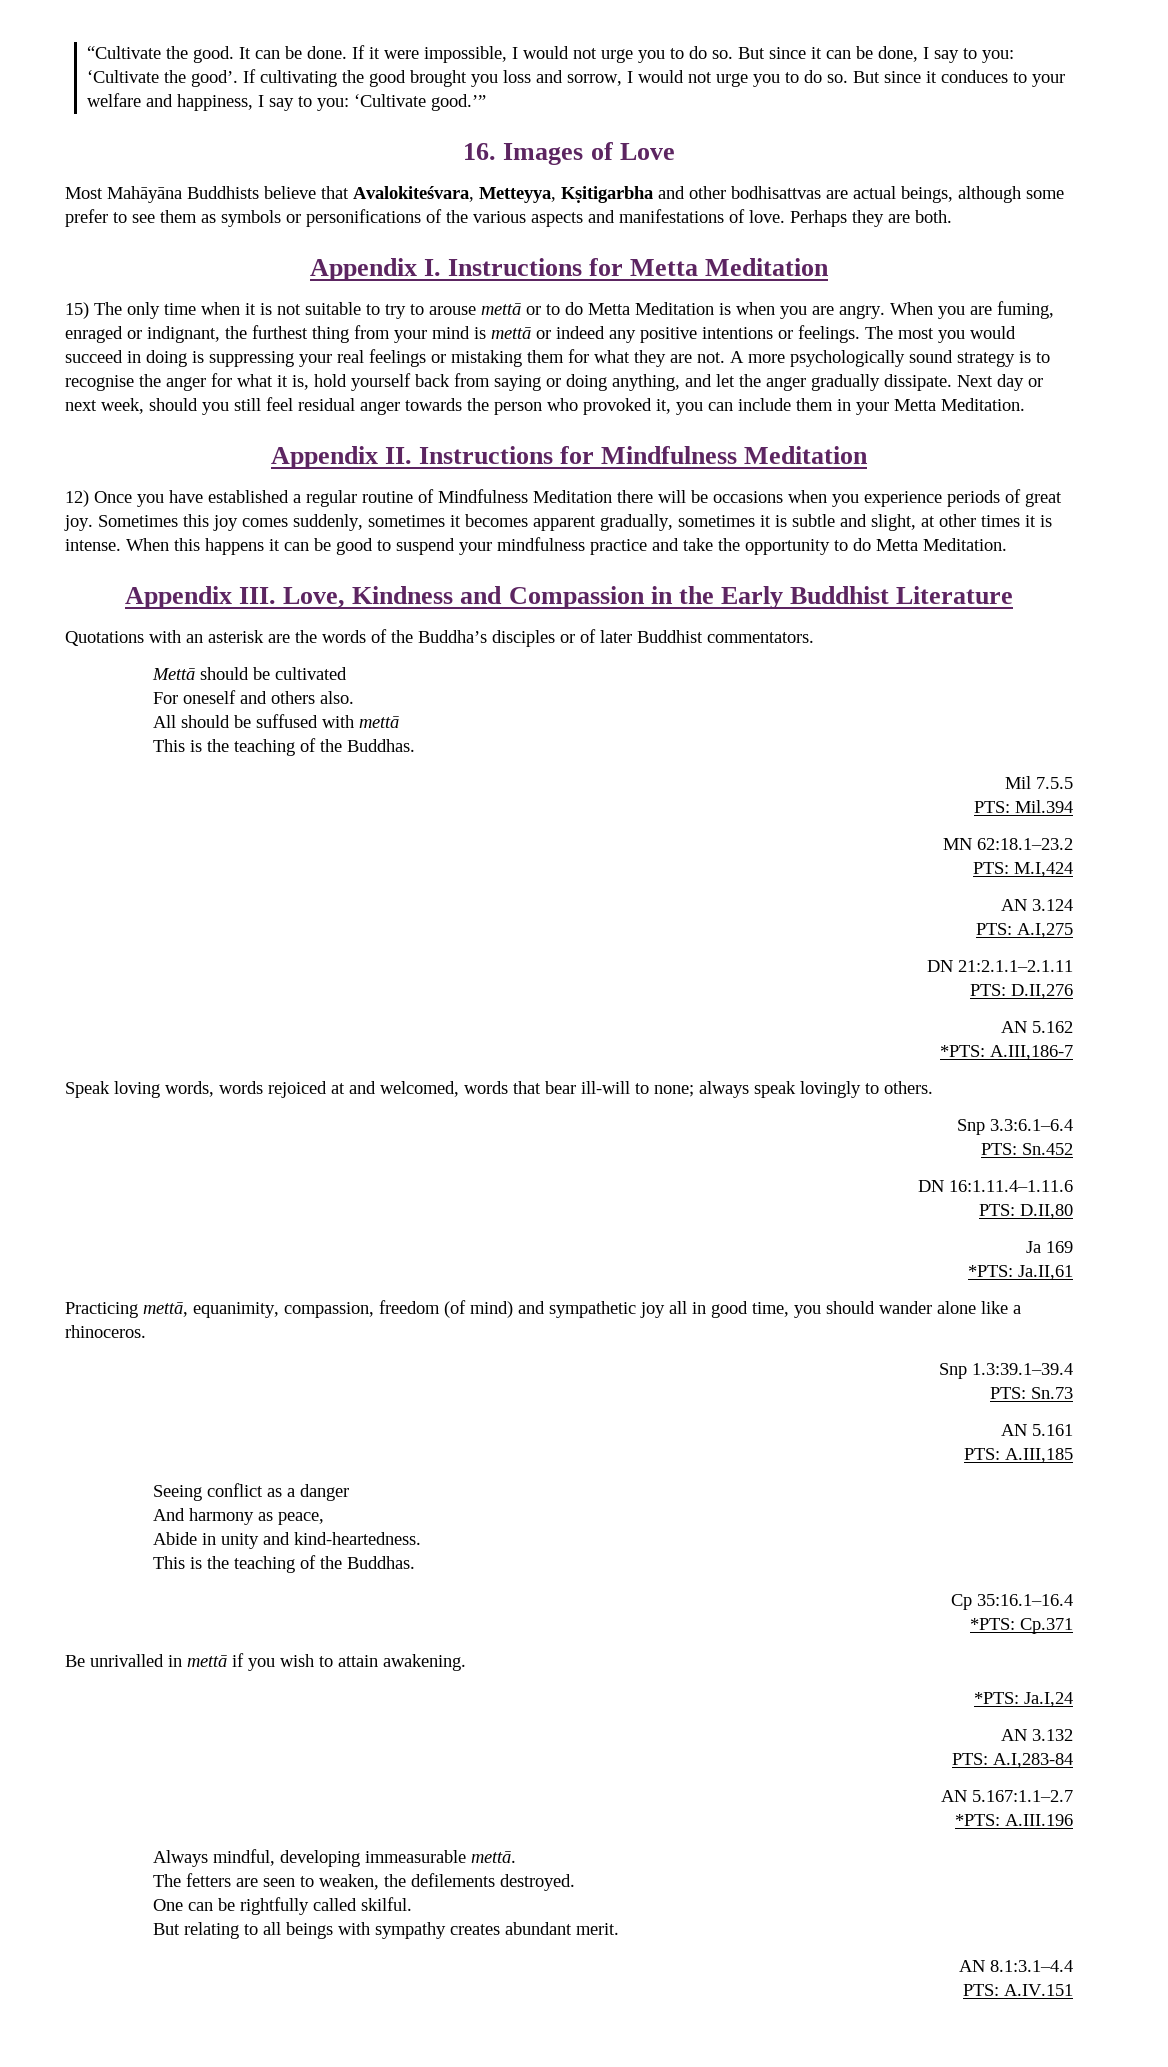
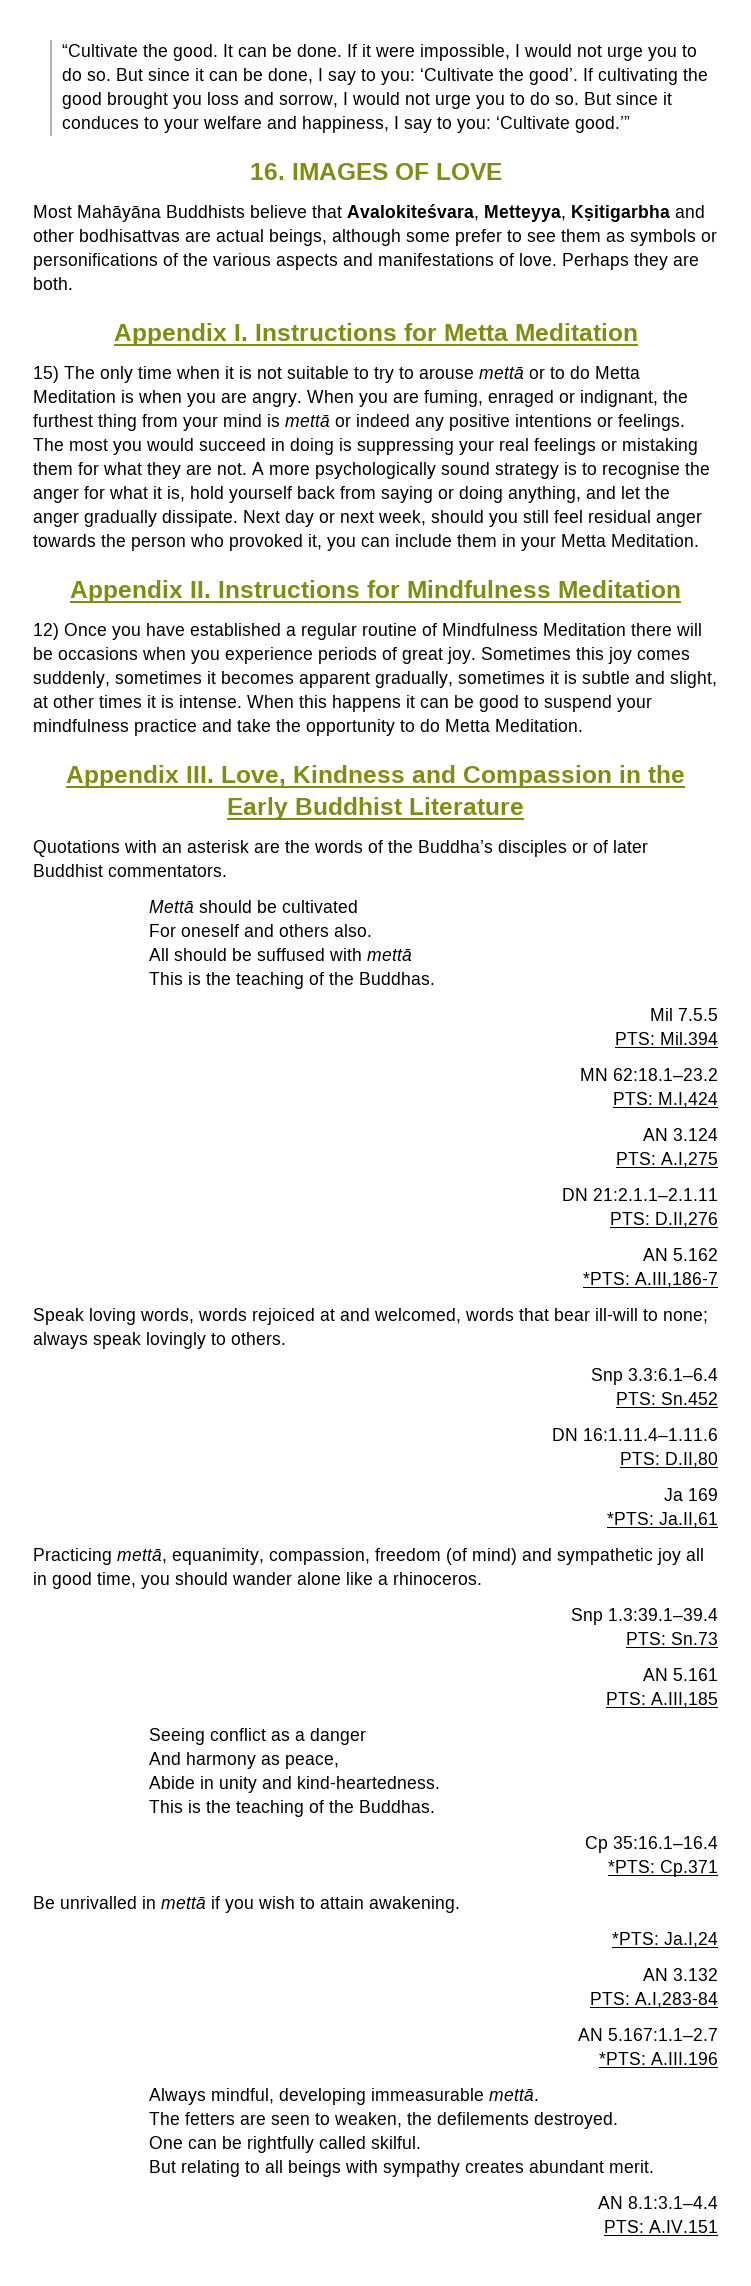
[503,142,675,165] Images of Love -> [291,163,502,180] IMAGES OF LOVE

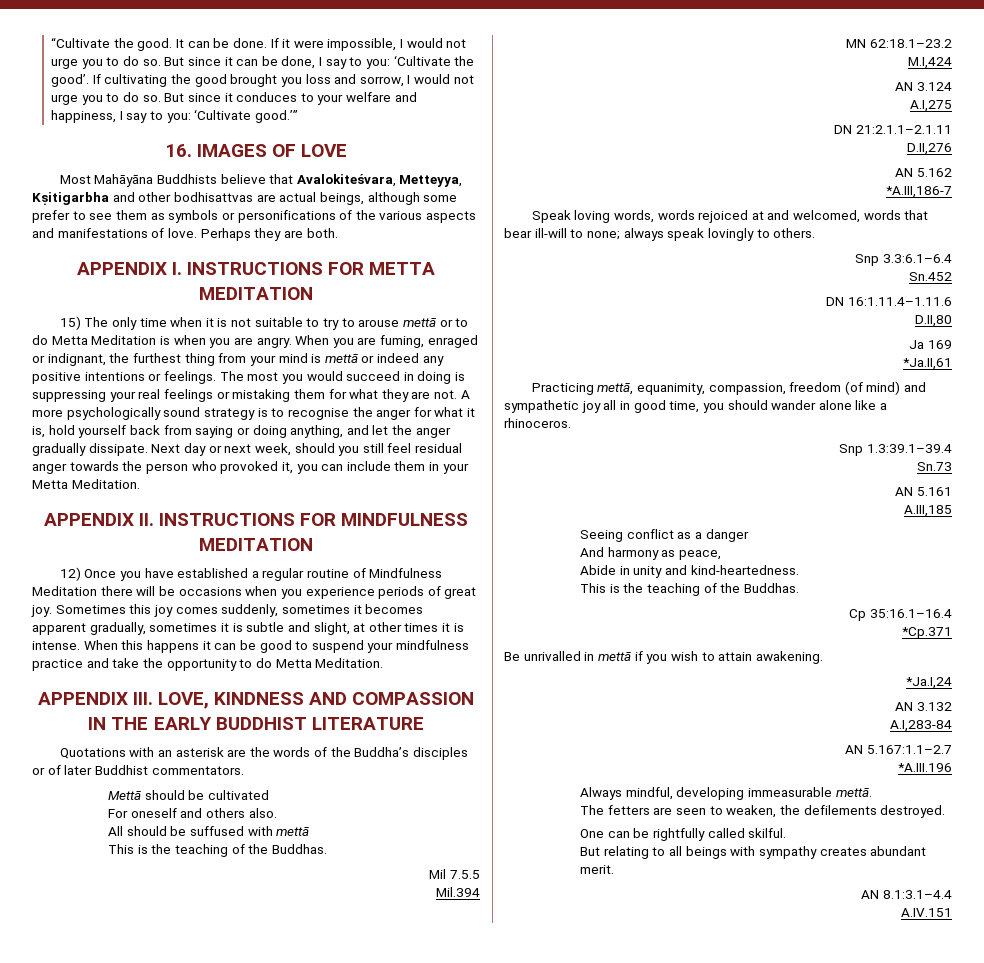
[113,323,638,346] Appendix I. Instructions for Metta Meditation -> [76,262,436,275] [199,287,313,300] APPENDIX I. INSTRUCTIONS FOR METTA MEDITATION
[70,580,681,603] Appendix II. Instructions for Mindfulness Meditation -> [43,513,469,526] [199,538,313,551] APPENDIX II. INSTRUCTIONS FOR MINDFULNESS MEDITATION
[66,765,685,788] [227,797,524,820] Appendix III. Love, Kindness and Compassion in the Early Buddhist Literature -> [37,692,475,709] [88,717,424,730] APPENDIX III. LOVE, KINDNESS AND COMPASSION IN THE EARLY BUDDHIST LITERATURE
[615,1032,655,1045] PTS: -> (480, 874) none
[613,1092,653,1105] PTS: -> (952, 43) none
[616,1152,656,1165] PTS: -> (952, 86) none
[610,1212,650,1225] PTS: -> (952, 129) none
[583,1272,718,1288] *PTS: A.III,186-7 -> [886,186,952,198] *A.III,186-7
[616,1392,656,1405] PTS: -> (952, 258) none
[620,1452,660,1465] PTS: -> (952, 301) none
[607,1512,718,1528] *PTS: Ja.II,61 -> [903,358,952,370] *Ja.II,61
[626,1632,666,1645] PTS: -> (952, 448) none
[606,1692,646,1705] PTS: -> (952, 491) none
[608,1860,718,1877] *PTS: Cp.371 -> [902,627,952,639] *Cp.371
[612,1932,718,1948] *PTS: Ja.I,24 -> [906,677,952,689] *Ja.I,24
[590,1992,630,2005] PTS: -> (952, 706) none
[599,2052,718,2065] *PTS: A.III.196 -> [898,763,952,772] *A.III.196
[604,2220,644,2233] PTS: -> (952, 894) none

